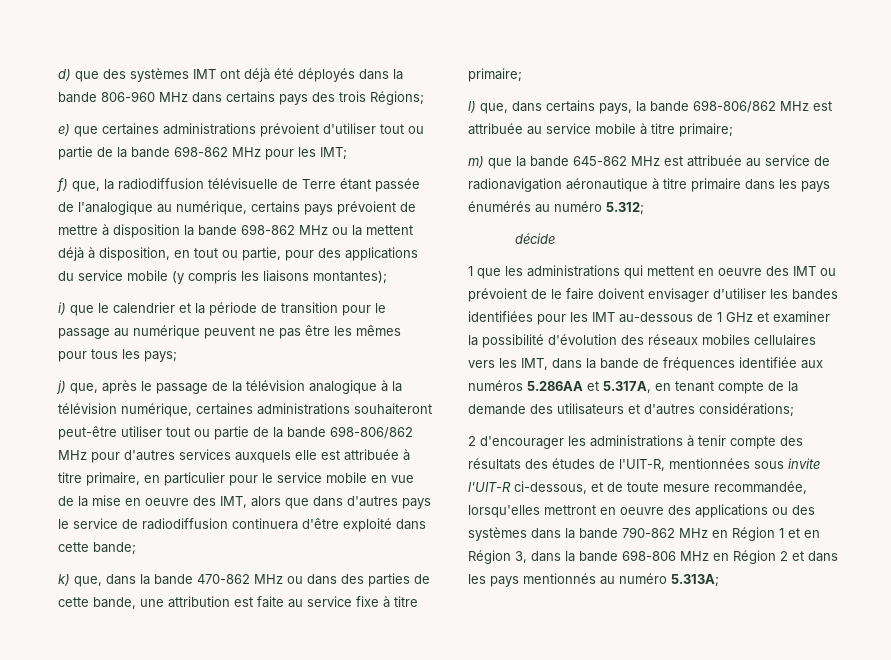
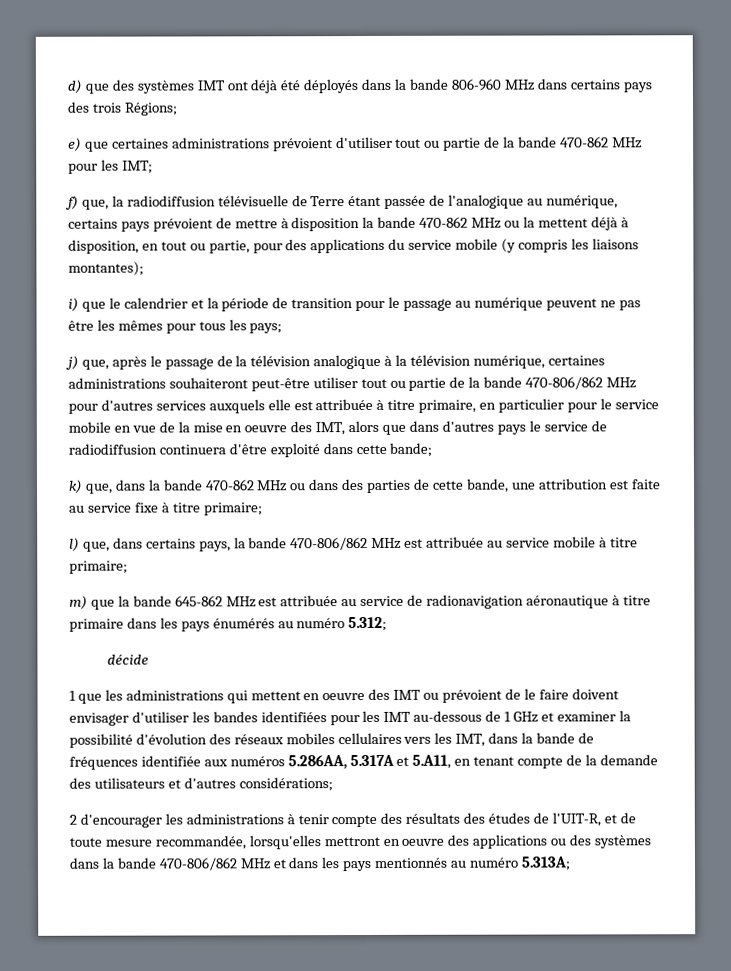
[174,146,228,157] 698-862 -> [559,136,609,148] 470-862
[241,224,295,235] 698-862 -> [419,216,469,228] 470-862
[330,426,413,439] 698-806/862 -> [525,376,604,390] 470-806/862
[693,100,776,113] 698-806/862 -> [290,536,369,551] 470-806/862
[527,381,651,393] 5.286AA et 5.317A, -> [287,754,452,770] 5.286AA, 5.317A et 5.A11,
[669,458,820,469] [468,481,587,494] mentionnées sous invite l'UIT-R ci-dessous, -> (601, 819) none
[622,527,820,541] [468,550,788,564] 790-862 MHz en Région 1 et en Région 3, dans la bande 698-806 MHz en Région 2 -> [158,857,271,871] 470-806/862 MHz

